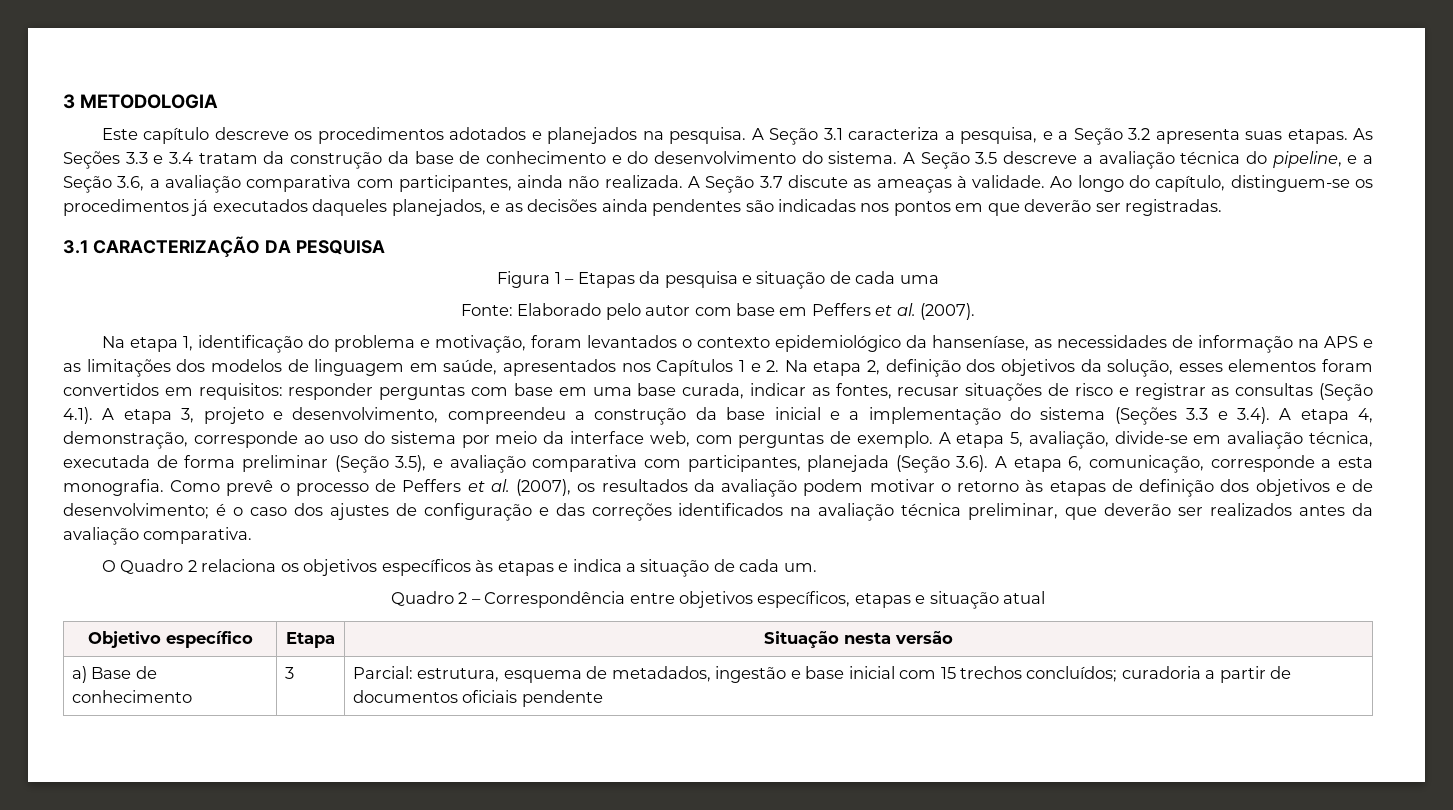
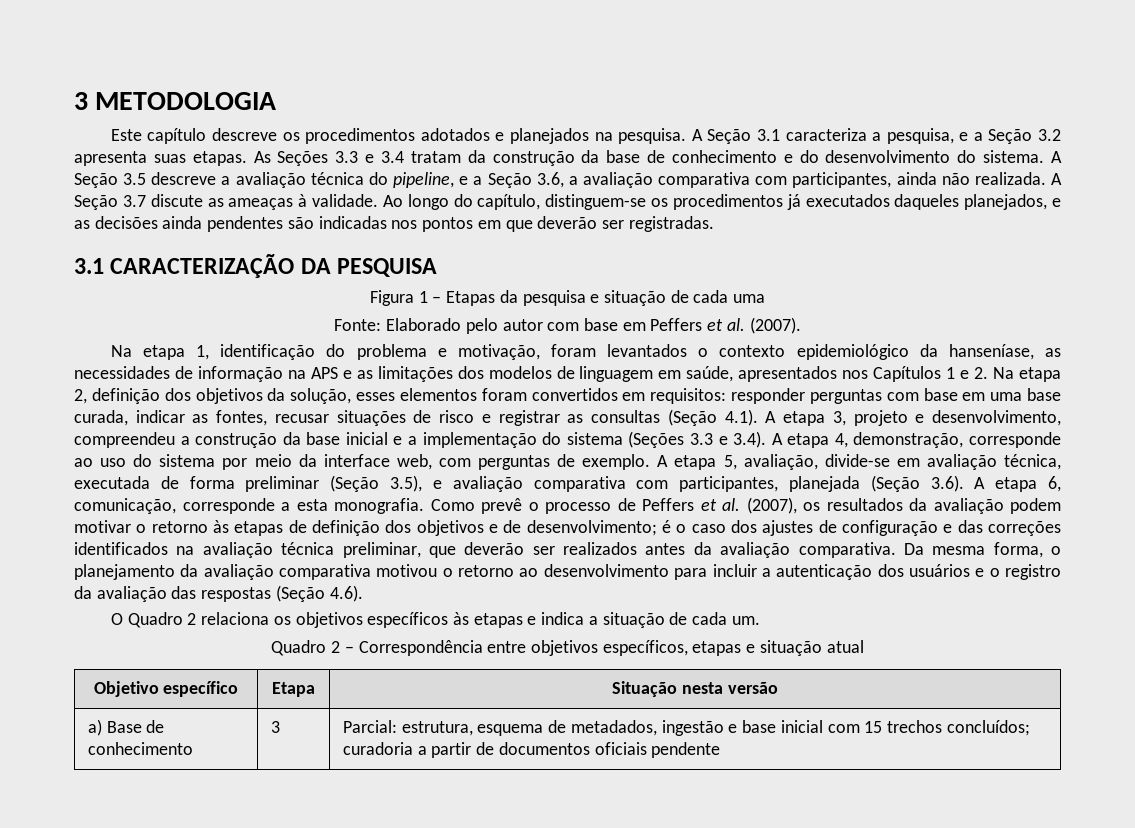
(253, 535) none -> [903,542,1061,558] [74,564,1062,580] [74,585,363,602] Da mesma forma, o planejamento da avaliação comparativa motivou o retorno ao desenvolvimento para incluir a autenticação dos usuários e o registro da avaliação das respostas (Seção 4.6).

